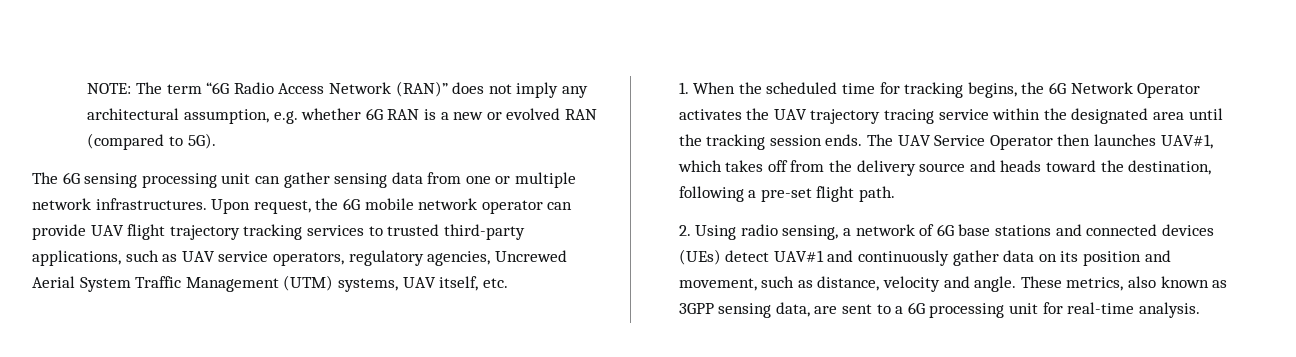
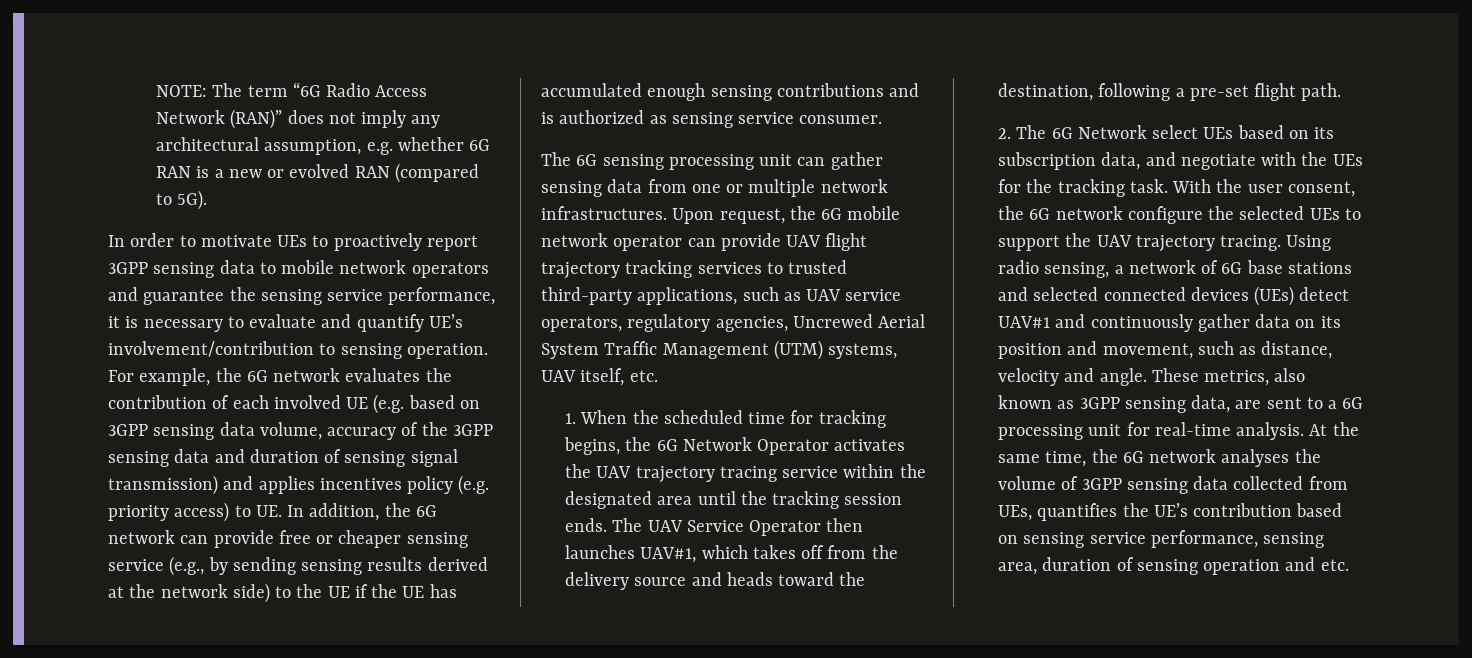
(216, 141) none -> [108,233,478,251] [108,260,489,278] [108,287,496,305] [108,314,463,332] [108,341,488,359] [108,368,452,386] [108,394,480,414] [108,422,493,440] [108,449,458,467] [108,475,490,495] [108,502,437,522] [108,530,468,548] [108,556,488,576] [108,583,457,603] [541,83,920,101] [541,110,883,128] // In order to motivate UEs to proactively report 3GPP sensing data to mobile network operators and guarantee the sensing service performance, it is necessary to evaluate and quantify UE’s involvement/contribution to sensing operation. For example, the 6G network evaluates the contribution of each involved UE (e.g. based on 3GPP sensing data volume, accuracy of the 3GPP sensing data and duration of sensing signal transmission) and applies incentives policy (e.g. priority access) to UE. In addition, the 6G network can provide free or cheaper sensing service (e.g., by sending sensing results derived at the network side) to the UE if the UE has accumulated enough sensing contributions and is authorized as sensing service consumer.
(691, 230) none -> [1016,125,1335,139] [998,152,1363,170] [998,179,1355,197] [998,206,1361,224] [998,233,1282,252] The 6G Network select UEs based on its subscription data, and negotiate with the UEs for the tracking task. With the user consent, the 6G network configure the selected UEs to support the UAV trajectory tracing.
(1082, 230) none -> [1033,287,1099,301] selected
(1200, 310) none -> [1309,422,1359,436] [998,449,1321,467] [998,476,1348,494] [998,503,1343,521] [998,530,1325,548] [998,557,1349,575] At the same time, the 6G network analyses the volume of 3GPP sensing data collected from UEs, quantifies the UE’s contribution based on sensing service performance, sensing area, duration of sensing operation and etc.

